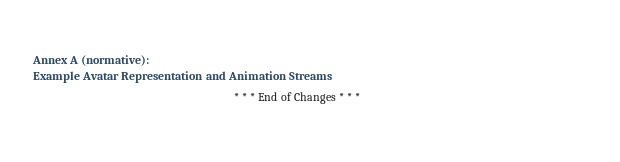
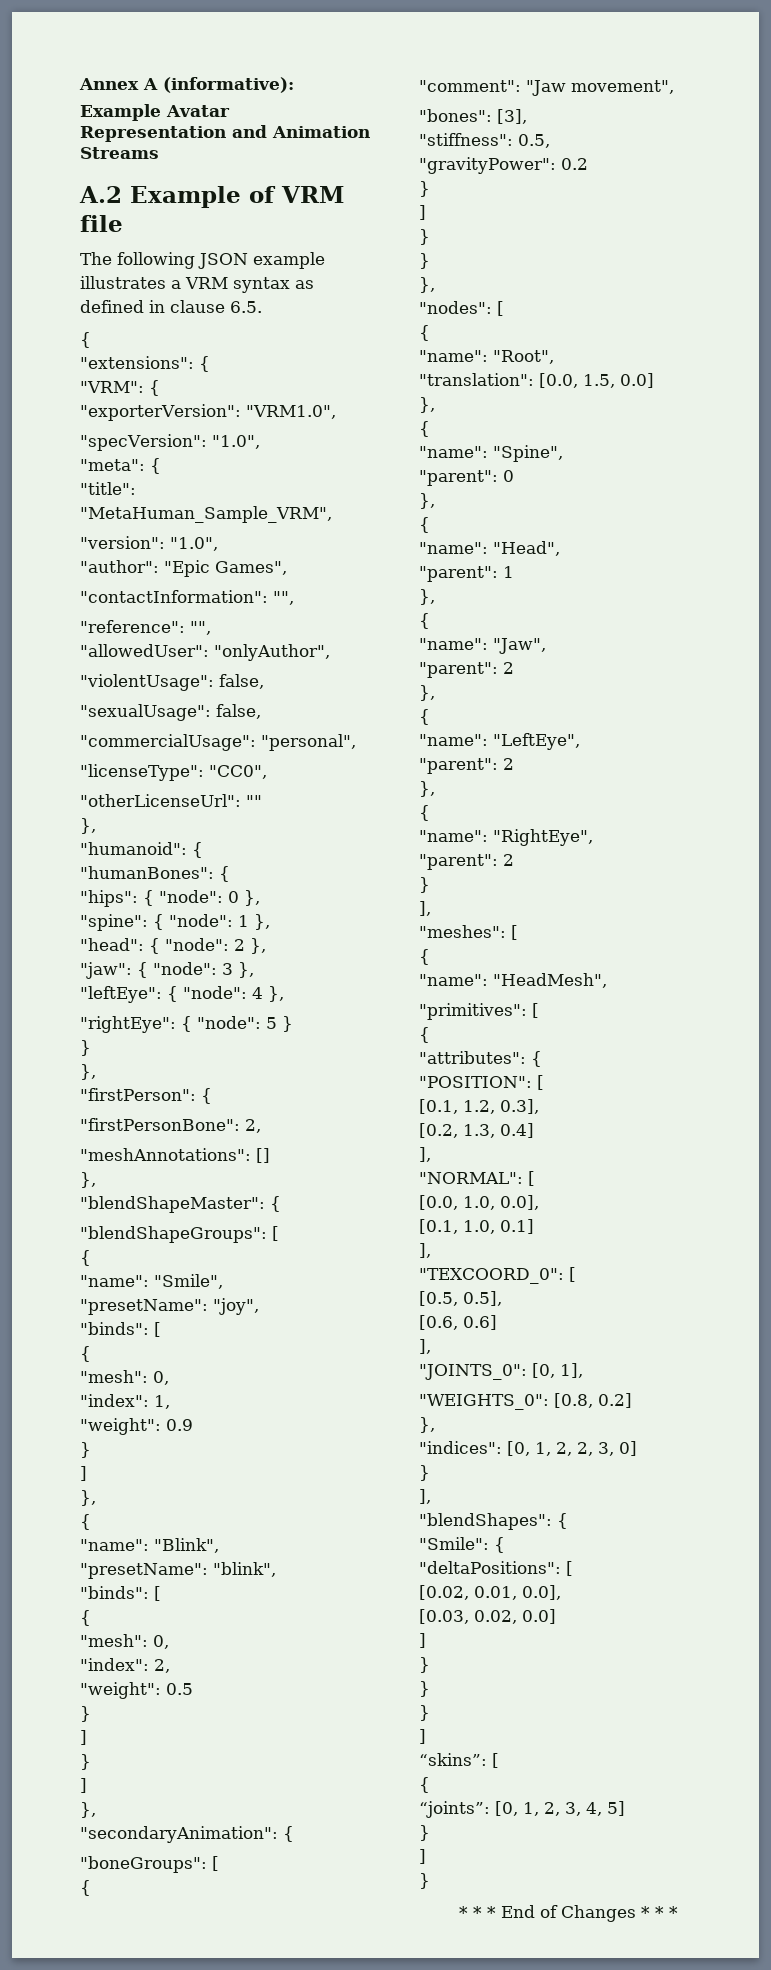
[81,55,150,66] (normative): -> [163,77,294,93] (informative):
(333, 76) none -> [79,186,344,208] [80,215,123,232] [80,252,325,269] [80,276,314,293] [80,300,262,313] [80,332,91,348] [80,356,210,372] [80,380,160,396] [80,404,336,421] [80,434,260,451] [80,458,161,474] [80,482,136,495] [80,506,332,523] [80,536,218,551] [80,560,287,577] [80,590,294,605] [80,620,211,635] [80,644,330,661] [80,674,264,691] [80,704,261,721] [80,734,356,751] [80,764,267,781] [80,794,262,807] [80,818,96,834] [80,842,203,858] [80,866,230,882] [80,890,260,907] [80,914,270,931] [80,938,266,954] [80,962,254,979] [80,986,284,1003] [80,1016,293,1033] [80,1040,91,1056] [80,1064,96,1080] [80,1088,212,1104] [80,1118,261,1133] [80,1148,270,1163] [80,1172,96,1188] [80,1196,281,1213] [80,1226,279,1243] [80,1250,91,1266] [80,1274,223,1289] [80,1298,259,1315] [80,1322,161,1337] [80,1346,91,1362] [80,1370,169,1385] [80,1394,170,1409] [80,1418,193,1435] [80,1442,91,1458] [80,1466,87,1481] [80,1490,96,1506] [80,1514,91,1530] [80,1538,219,1553] [80,1562,276,1579] [80,1586,161,1601] [80,1610,91,1626] [80,1634,169,1649] [80,1658,170,1673] [80,1682,193,1699] [80,1706,91,1722] [80,1730,87,1745] [80,1754,91,1770] [80,1778,87,1793] [80,1802,96,1818] [80,1826,294,1843] [80,1856,219,1873] [80,1880,91,1896] [419,80,674,96] [419,109,527,124] [419,133,550,148] [419,157,588,174] [419,181,430,197] [419,205,426,220] [419,229,430,245] [419,253,430,269] [419,277,435,293] [419,301,504,316] [419,325,430,341] [419,350,554,364] [419,373,654,388] [419,397,435,413] [419,421,430,437] [419,445,563,462] [419,470,514,486] [419,493,435,509] [419,517,430,533] [419,541,560,556] [419,566,514,582] [419,589,435,605] [419,613,430,629] [419,638,546,654] [419,662,514,678] [419,685,435,701] [419,709,430,725] [419,733,580,750] [419,758,514,774] [419,781,435,797] [419,805,430,821] [419,829,593,846] [419,854,514,870] [419,877,430,893] [419,901,431,916] [419,925,518,940] [419,949,430,965] [419,973,607,988] [419,1003,539,1020] [419,1027,430,1043] [419,1051,542,1067] [419,1075,544,1090] [419,1099,539,1114] [419,1123,534,1138] [419,1147,431,1162] [419,1171,535,1186] [419,1195,539,1210] [419,1219,534,1234] [419,1243,431,1258] [419,1267,576,1284] [419,1291,502,1306] [419,1315,497,1330] [419,1339,431,1354] [419,1363,583,1380] [419,1393,632,1410] [419,1417,435,1433] [419,1441,637,1456] [419,1465,430,1481] [419,1489,431,1504] [419,1513,568,1530] [419,1537,505,1553] [419,1561,573,1576] [419,1585,561,1600] [419,1609,556,1624] [419,1633,426,1648] [419,1657,430,1673] [419,1681,430,1697] [419,1705,430,1721] [419,1729,426,1744] [419,1753,499,1768] [419,1777,430,1793] [419,1801,625,1818] [419,1825,430,1841] [419,1849,426,1864] [419,1873,430,1889] // A.2 Example of VRM file // The following JSON example illustrates a VRM syntax as defined in clause 6.5. // { // "extensions": { // "VRM": { // "exporterVersion": "VRM1.0", // "specVersion": "1.0", // "meta": { // "title": "MetaHuman_Sample_VRM", // "version": "1.0", // "author": "Epic Games", // "contactInformation": "", // "reference": "", // "allowedUser": "onlyAuthor", // "violentUsage": false, // "sexualUsage": false, // "commercialUsage": "personal", // "licenseType": "CC0", // "otherLicenseUrl": "" // }, // "humanoid": { // "humanBones": { // "hips": { "node": 0 }, // "spine": { "node": 1 }, // "head": { "node": 2 }, // "jaw": { "node": 3 }, // "leftEye": { "node": 4 }, // "rightEye": { "node": 5 } // } // }, // "firstPerson": { // "firstPersonBone": 2, // "meshAnnotations": [] // }, // "blendShapeMaster": { // "blendShapeGroups": [ // { // "name": "Smile", // "presetName": "joy", // "binds": [ // { // "mesh": 0, // "index": 1, // "weight": 0.9 // } // ] // }, // { // "name": "Blink", // "presetName": "blink", // "binds": [ // { // "mesh": 0, // "index": 2, // "weight": 0.5 // } // ] // } // ] // }, // "secondaryAnimation": { // "boneGroups": [ // { // "comment": "Jaw movement", // "bones": [3], // "stiffness": 0.5, // "gravityPower": 0.2 // } // ] // } // } // }, // "nodes": [ // { // "name": "Root", // "translation": [0.0, 1.5, 0.0] // }, // { // "name": "Spine", // "parent": 0 // }, // { // "name": "Head", // "parent": 1 // }, // { // "name": "Jaw", // "parent": 2 // }, // { // "name": "LeftEye", // "parent": 2 // }, // { // "name": "RightEye", // "parent": 2 // } // ], // "meshes": [ // { // "name": "HeadMesh", // "primitives": [ // { // "attributes": { // "POSITION": [ // [0.1, 1.2, 0.3], // [0.2, 1.3, 0.4] // ], // "NORMAL": [ // [0.0, 1.0, 0.0], // [0.1, 1.0, 0.1] // ], // "TEXCOORD_0": [ // [0.5, 0.5], // [0.6, 0.6] // ], // "JOINTS_0": [0, 1], // "WEIGHTS_0": [0.8, 0.2] // }, // "indices": [0, 1, 2, 2, 3, 0] // } // ], // "blendShapes": { // "Smile": { // "deltaPositions": [ // [0.02, 0.01, 0.0], // [0.03, 0.02, 0.0] // ] // } // } // } // ] // “skins”: [ // { // “joints”: [0, 1, 2, 3, 4, 5] // } // ] // }

